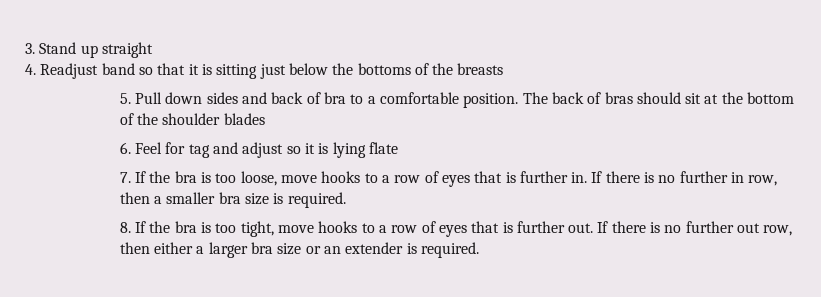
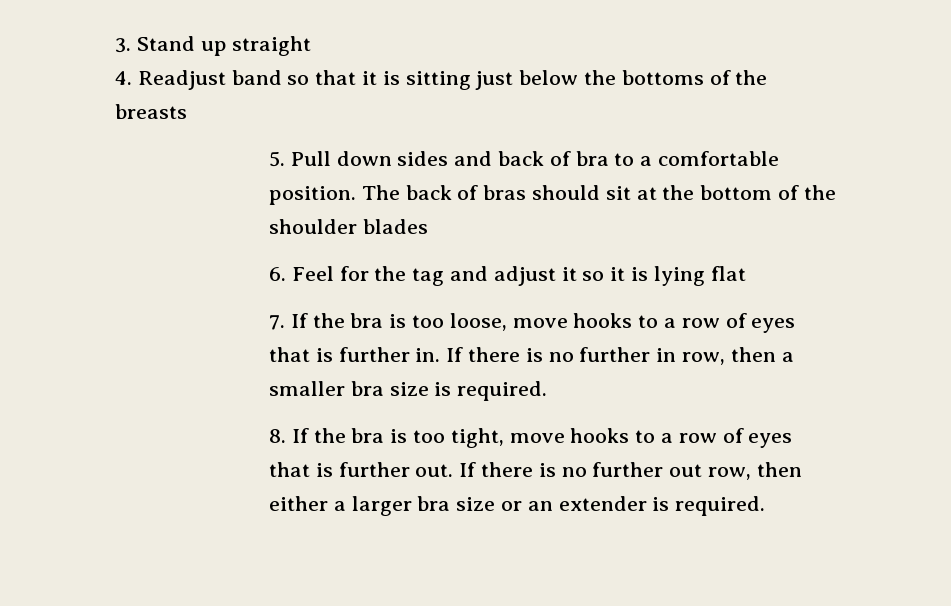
(186, 148) none -> [374,266,407,281] the
(284, 150) none -> [561,267,577,281] it
[368,142,398,154] flate -> [710,266,746,281] flat

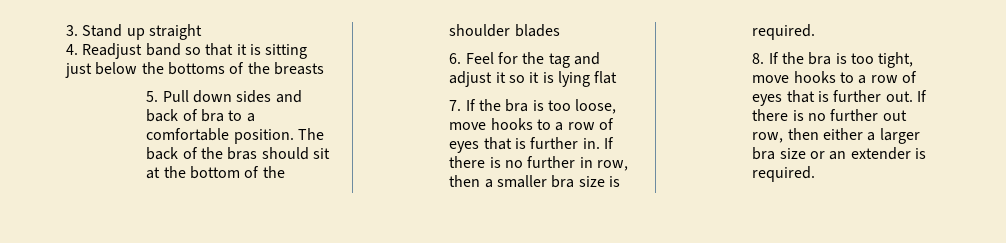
(479, 192) none -> [201,147,224,159] the

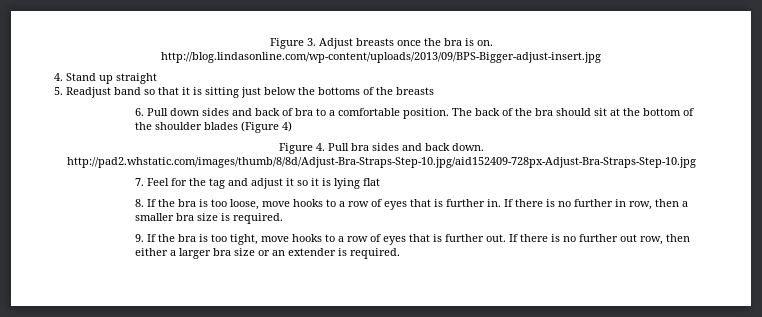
[66,25,78,36] 3. -> [269,38,493,49] [161,52,601,63] [54,73,63,81] Figure 3. Adjust breasts once the bra is on. http://blog.lindasonline.com/wp-content/uploads/2013/09/BPS-Bigger-adjust-insert.jpg // 4.
[66,44,78,55] 4. -> [54,87,63,95] 5.
[146,91,159,102] 5. -> [135,108,145,116] 6.
[227,147,258,160] bras -> [535,108,554,116] bra
[449,53,462,64] // 6. -> [241,121,293,133] [278,143,484,154] [66,157,696,168] [135,178,145,186] (Figure 4) // Figure 4. Pull bra sides and back down. http://pad2.whstatic.com/images/thumb/8/8d/Adjust-Bra-Straps-Step-10.jpg/aid152409-728px-Adjust-Bra-Straps-Step-10.jpg // 7.
[449,100,462,111] 7. -> [135,199,145,207] 8.
[752,53,765,64] 8. -> [135,234,145,242] 9.

